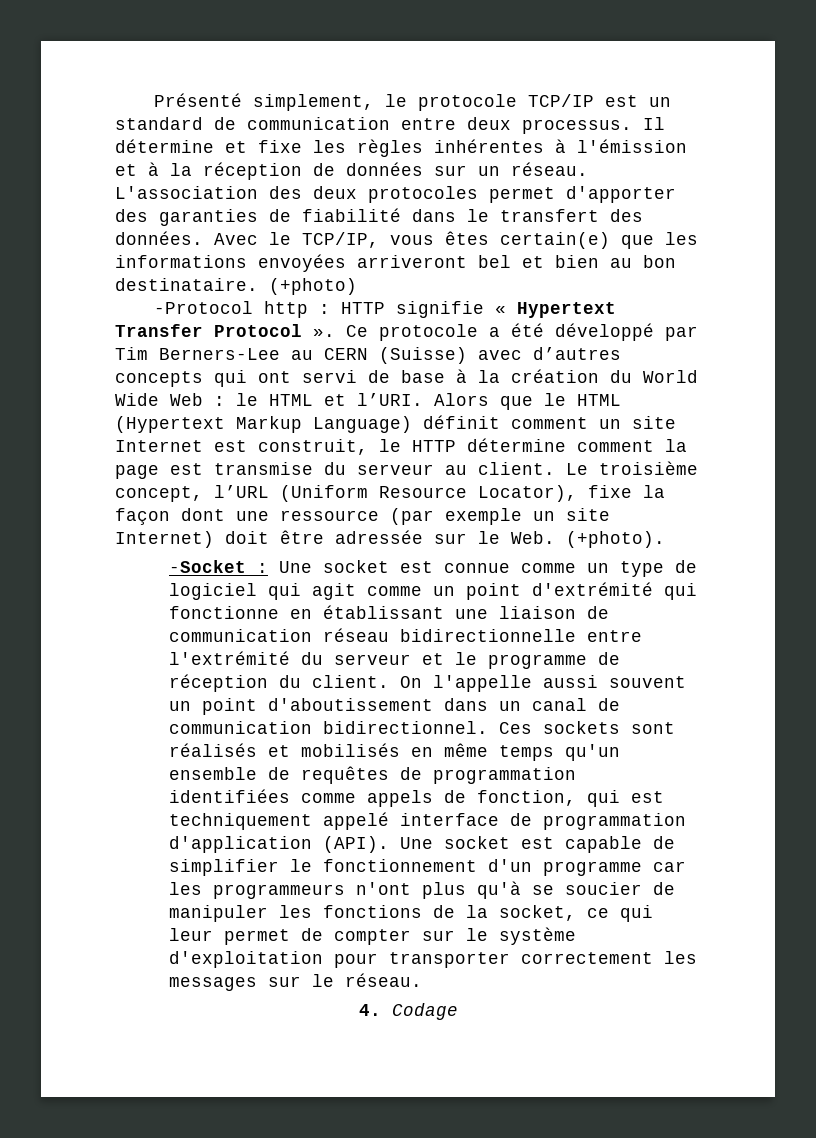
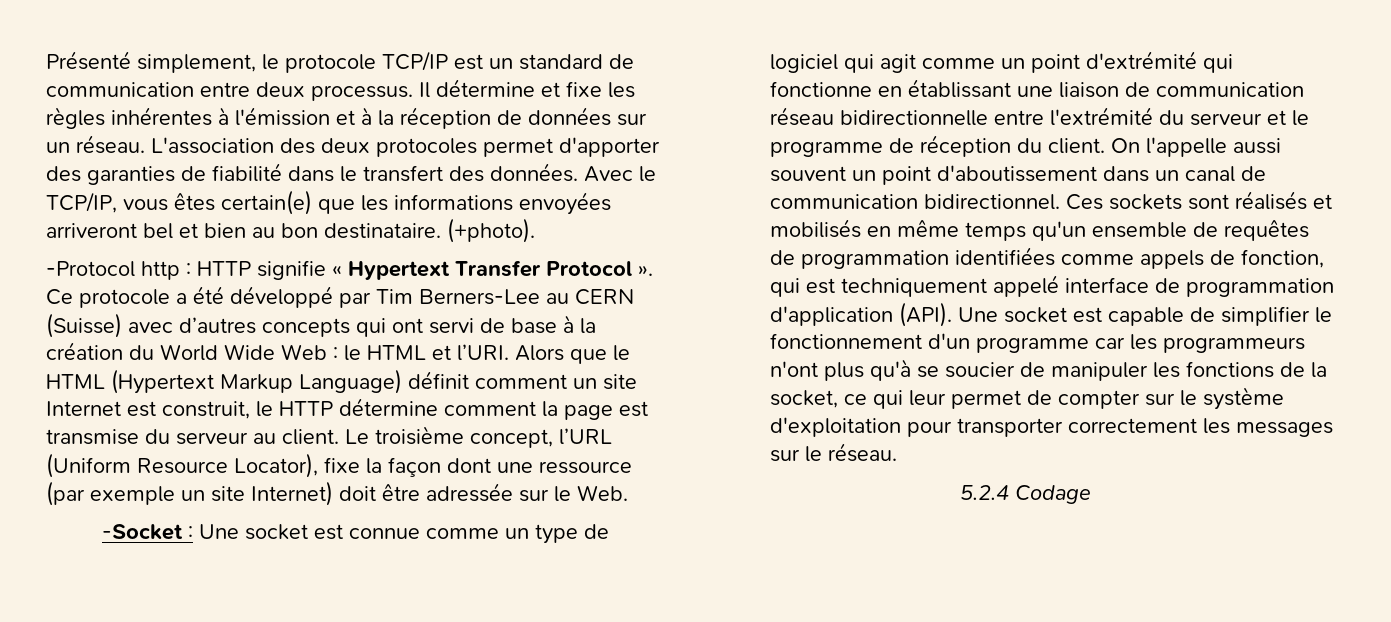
[269,278,357,295] (+photo) -> [447,218,535,243] (+photo).
[566,531,665,548] (+photo). -> (628, 493) none
[358,1004,381,1016] 4. -> [960,485,1009,500] 5.2.4

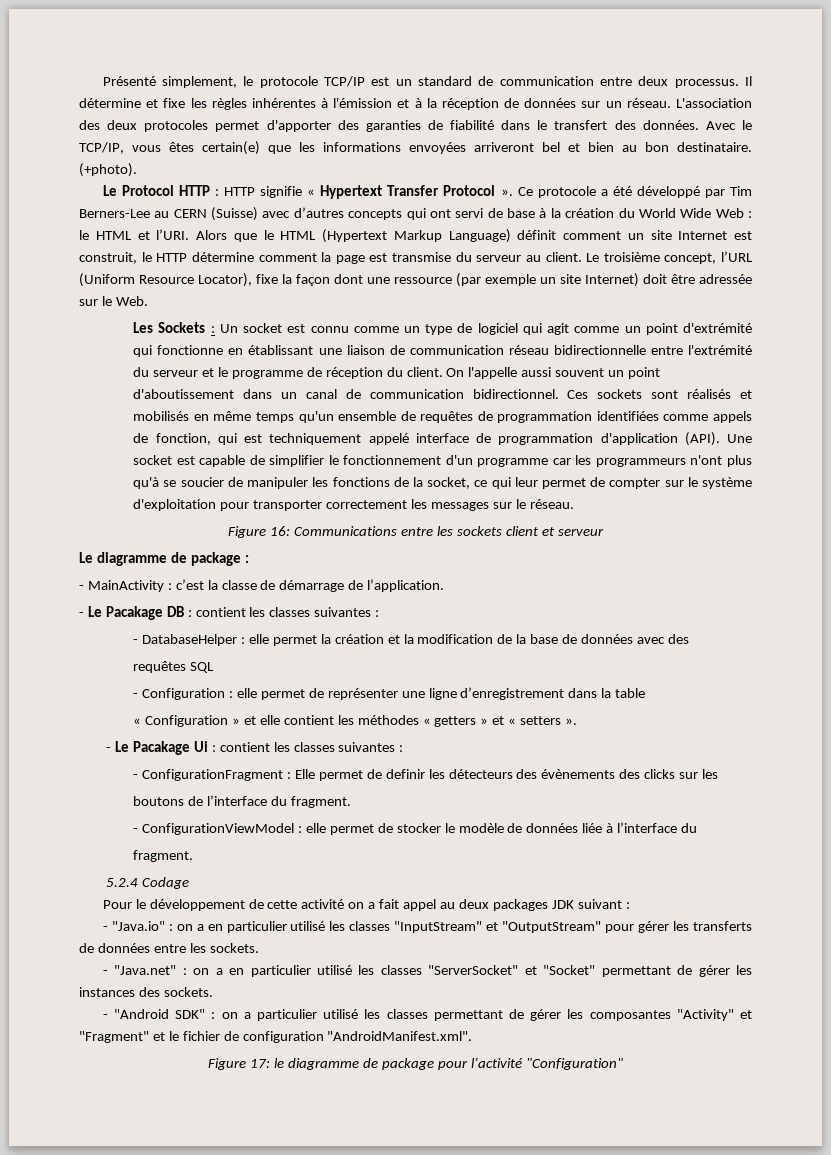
[46,261,180,280] -Protocol http -> [102,185,210,196] Le Protocol HTTP
[101,524,420,540] -Socket : Une socket est connue -> [133,322,349,333] Les Sockets : Un socket est connu
[960,485,1091,504] 5.2.4 Codage -> [228,526,604,538] [79,552,249,566] [79,579,445,592] [79,606,380,620] [133,634,689,646] [133,661,215,673] [133,687,646,700] [133,715,578,727] [106,741,404,755] [133,769,719,781] [133,795,351,808] [133,822,698,835] [133,850,194,862] [106,877,190,889] [102,899,630,911] [102,921,753,933] [79,943,259,953] [102,965,753,977] [79,987,213,997] [102,1009,752,1021] [79,1031,473,1043] [208,1057,623,1070] Figure 16: Communications entre les sockets client et serveur // Le diagramme de package : // - MainActivity : c’est la classe de démarrage de l’application. // - Le Pacakage DB : contient les classes suivantes : // - DatabaseHelper : elle permet la création et la modification de la base de données avec des // requêtes SQL // - Configuration : elle permet de représenter une ligne d’enregistrement dans la table // « Configuration » et elle contient les méthodes « getters » et « setters ». // - Le Pacakage Ui : contient les classes suivantes : // - ConfigurationFragment : Elle permet de definir les détecteurs des évènements des clicks sur les // boutons de l’interface du fragment. // - ConfigurationViewModel : elle permet de stocker le modèle de données liée à l’interface du // fragment. // 5.2.4 Codage // Pour le développement de cette activité on a fait appel au deux packages JDK suivant : // - "Java.io" : on a en particulier utilisé les classes "InputStream" et "OutputStream" pour gérer les transferts de données entre les sockets. // - "Java.net" : on a en particulier utilisé les classes "ServerSocket" et "Socket" permettant de gérer les instances des sockets. // - "Android SDK" : on a particulier utilisé les classes permettant de gérer les composantes "Activity" et "Fragment" et le fichier de configuration "AndroidManifest.xml". // Figure 17: le diagramme de package pour l’activité "Configuration"

